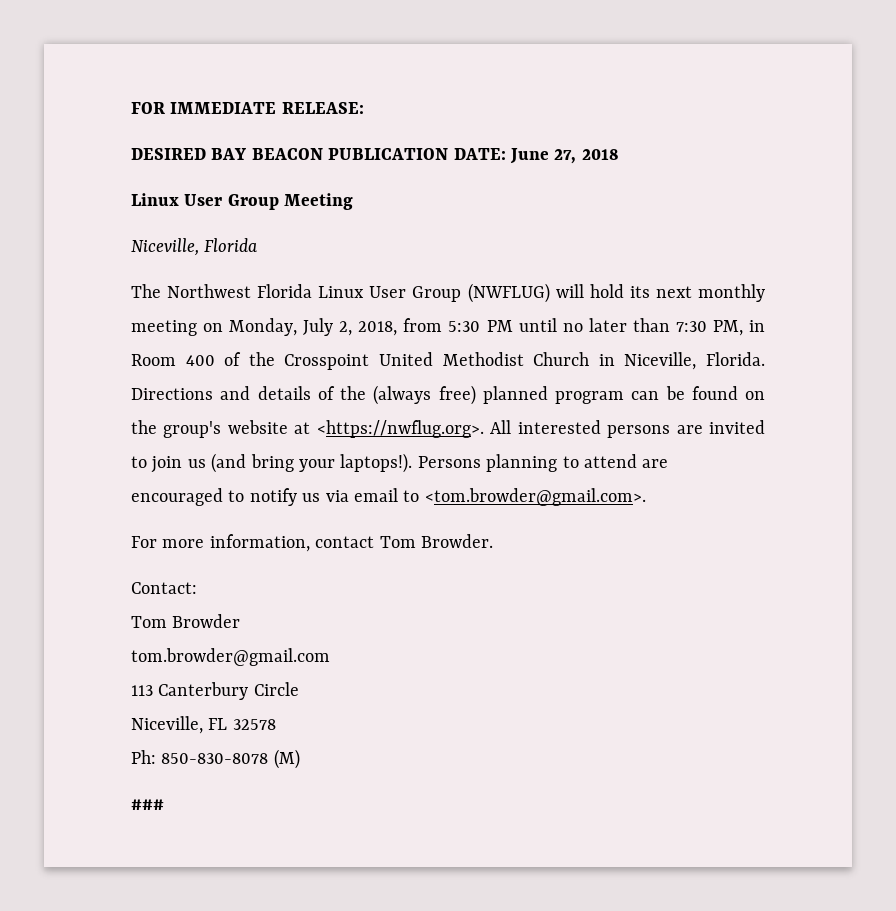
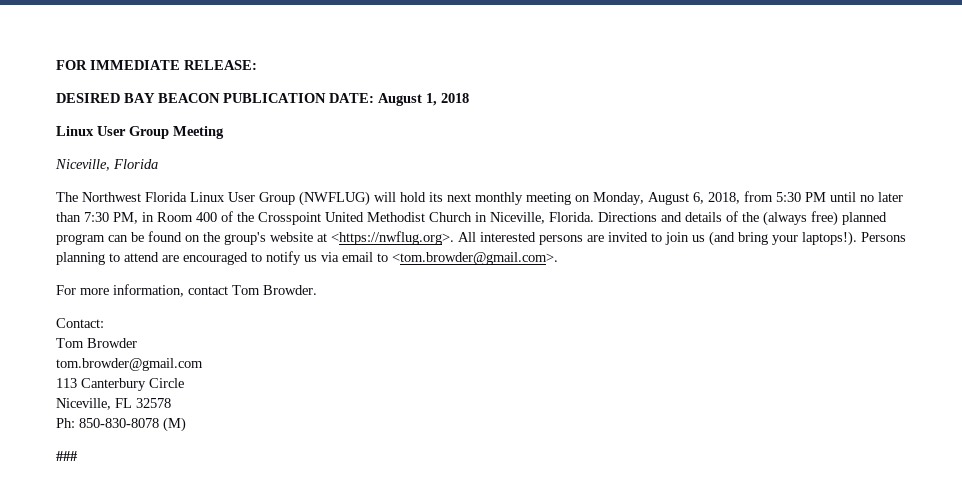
[510,148,577,164] June 27, -> [378,93,437,106] August 1,
[303,318,353,336] July 2, -> [648,192,704,205] August 6,

